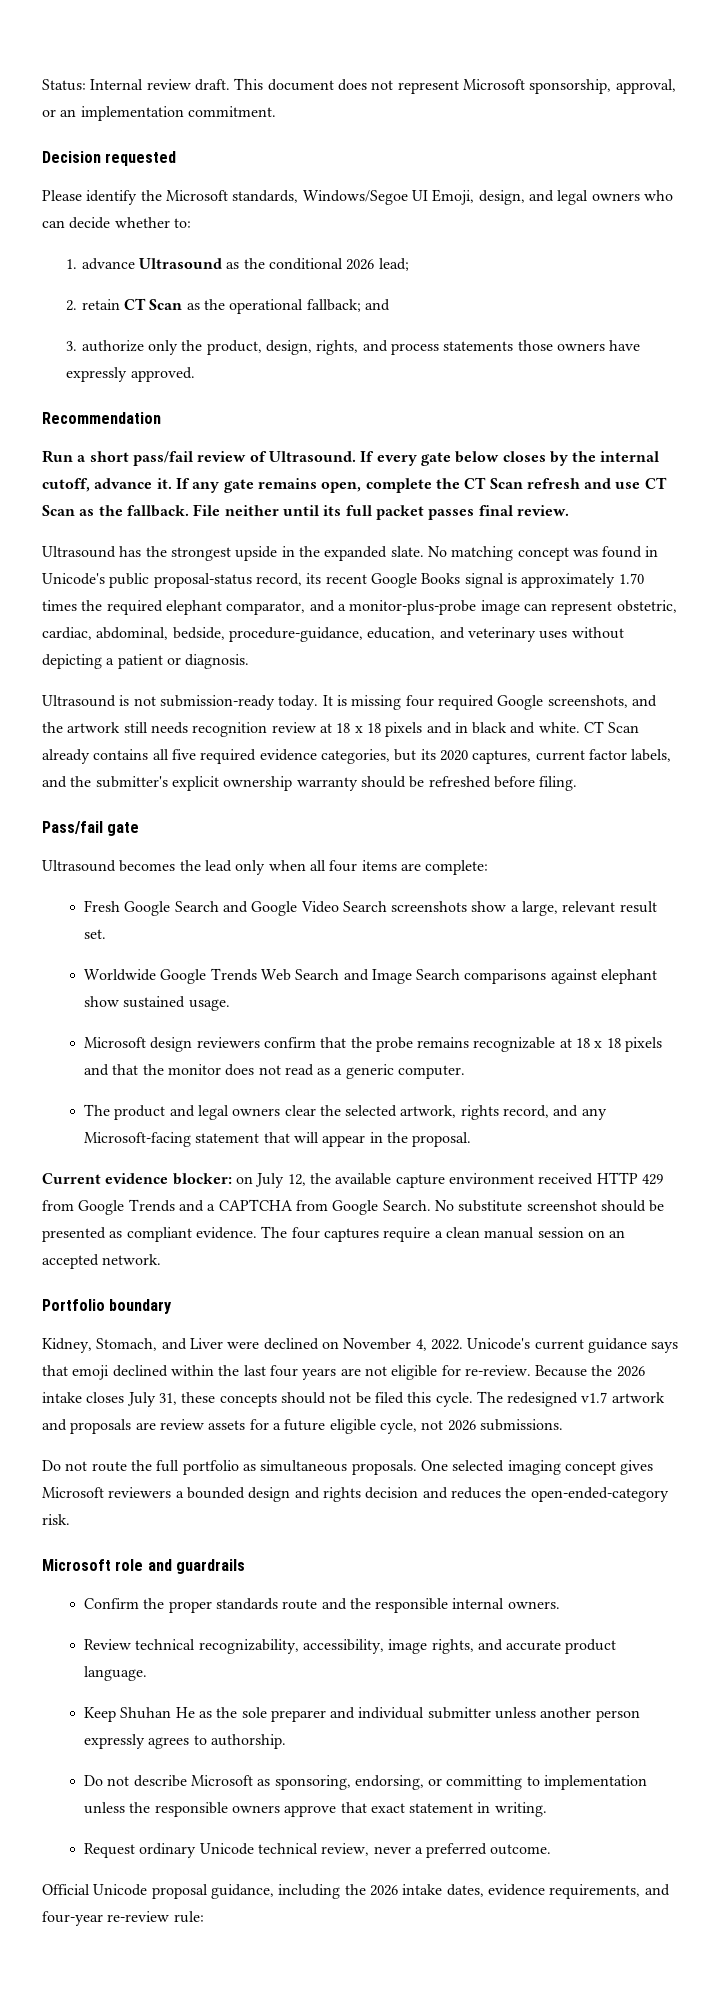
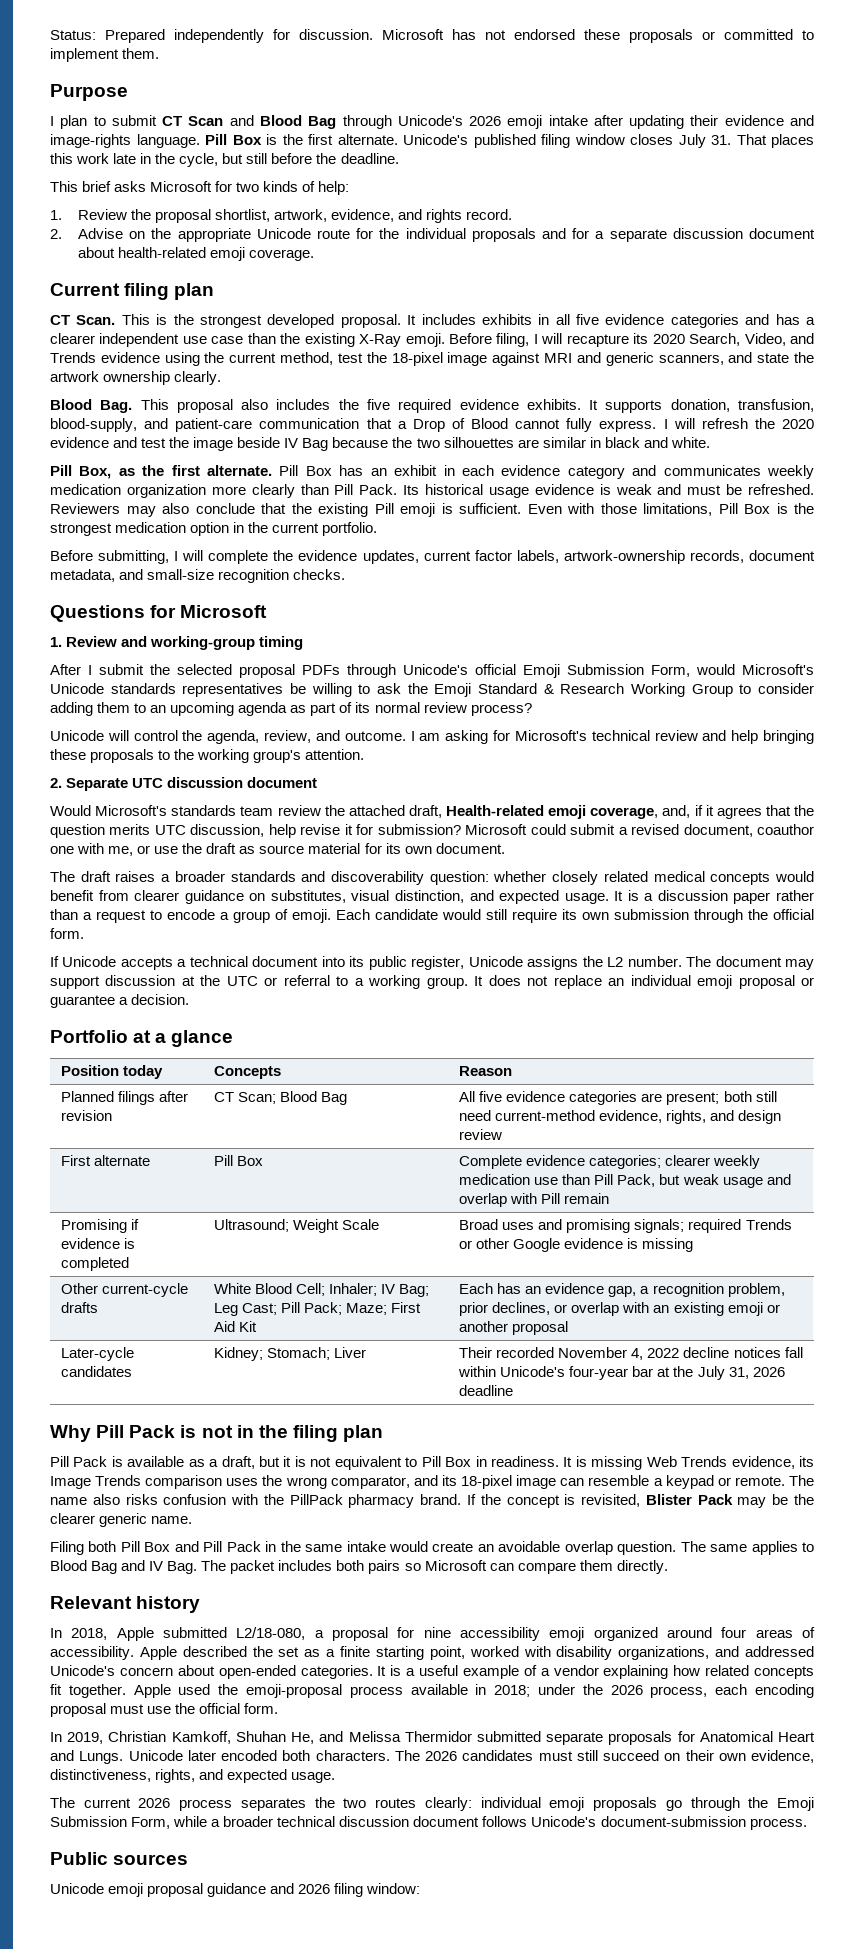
[90,78,676,94] [42,106,276,121] [42,151,177,166] [42,189,673,205] [42,217,191,229] [66,258,409,271] [66,298,390,314] [66,340,641,355] [66,367,195,382] [42,412,161,424] [42,450,660,466] [42,477,667,493] [42,504,569,520] [42,546,659,561] [42,573,644,588] [42,600,677,615] [42,627,624,642] [42,654,250,669] [42,695,657,710] [42,721,640,737] [42,749,672,764] [42,776,578,791] [42,821,140,836] [42,860,489,875] [83,900,657,916] [83,929,106,939] [83,968,658,984] [83,996,230,1011] [83,1037,663,1052] [83,1064,466,1079] [83,1104,607,1120] [83,1132,472,1147] [42,1172,663,1188] [42,1199,665,1215] [42,1226,626,1242] [42,1254,162,1269] [42,1299,173,1314] [42,1338,679,1353] [42,1365,645,1380] [42,1391,665,1407] [42,1419,563,1434] [42,1460,654,1475] [42,1487,669,1502] [42,1514,70,1525] [42,1559,245,1574] [83,1598,560,1613] [83,1639,617,1654] [83,1666,147,1681] [83,1707,640,1722] [83,1734,286,1749] [83,1775,648,1790] [83,1802,547,1817] [83,1843,552,1858] [42,1884,670,1899] [42,1911,204,1926] Internal review draft. This document does not represent Microsoft sponsorship, approval, or an implementation commitment. // Decision requested // Please identify the Microsoft standards, Windows/Segoe UI Emoji, design, and legal owners who can decide whether to: // 1. advance Ultrasound as the conditional 2026 lead; // 2. retain CT Scan as the operational fallback; and // 3. authorize only the product, design, rights, and process statements those owners have expressly approved. // Recommendation // Run a short pass/fail review of Ultrasound. If every gate below closes by the internal cutoff, advance it. If any gate remains open, complete the CT Scan refresh and use CT Scan as the fallback. File neither until its full packet passes final review. // Ultrasound has the strongest upside in the expanded slate. No matching concept was found in Unicode's public proposal-status record, its recent Google Books signal is approximately 1.70 times the required elephant comparator, and a monitor-plus-probe image can represent obstetric, cardiac, abdominal, bedside, procedure-guidance, education, and veterinary uses without depicting a patient or diagnosis. // Ultrasound is not submission-ready today. It is missing four required Google screenshots, and the artwork still needs recognition review at 18 x 18 pixels and in black and white. CT Scan already contains all five required evidence categories, but its 2020 captures, current factor labels, and the submitter's explicit ownership warranty should be refreshed before filing. // Pass/fail gate // Ultrasound becomes the lead only when all four items are complete: // Fresh Google Search and Google Video Search screenshots show a large, relevant result set. // Worldwide Google Trends Web Search and Image Search comparisons against elephant show sustained usage. // Microsoft design reviewers confirm that the probe remains recognizable at 18 x 18 pixels and that the monitor does not read as a generic computer. // The product and legal owners clear the selected artwork, rights record, and any Microsoft-facing statement that will appear in the proposal. // Current evidence blocker: on July 12, the available capture environment received HTTP 429 from Google Trends and a CAPTCHA from Google Search. No substitute screenshot should be presented as compliant evidence. The four captures require a clean manual session on an accepted network. // Portfolio boundary // Kidney, Stomach, and Liver were declined on November 4, 2022. Unicode's current guidance says that emoji declined within the last four years are not eligible for re-review. Because the 2026 intake closes July 31, these concepts should not be filed this cycle. The redesigned v1.7 artwork and proposals are review assets for a future eligible cycle, not 2026 submissions. // Do not route the full portfolio as simultaneous proposals. One selected imaging concept gives Microsoft reviewers a bounded design and rights decision and reduces the open-ended-category risk. // Microsoft role and guardrails // Confirm the proper standards route and the responsible internal owners. // Review technical recognizability, accessibility, image rights, and accurate product language. // Keep Shuhan He as the sole preparer and individual submitter unless another person expressly agrees to authorship. // Do not describe Microsoft as sponsoring, endorsing, or committing to implementation unless the responsible owners approve that exact statement in writing. // Request ordinary Unicode technical review, never a preferred outcome. // Official Unicode proposal guidance, including the 2026 intake dates, evidence requirements, and four-year re-review rule: -> [105,29,814,43] [50,48,160,62] [50,84,128,101] [50,115,815,129] [50,134,814,148] [50,153,399,167] [50,181,350,195] [50,209,513,223] [50,228,815,242] [78,247,315,261] [50,283,215,300] [50,314,816,328] [50,333,815,347] [50,352,815,366] [50,371,222,385] [50,399,815,413] [50,418,814,432] [50,437,710,451] [50,465,814,479] [50,484,814,498] [50,503,814,517] [50,522,378,536] [50,550,816,564] [50,569,346,583] [50,605,268,622] [50,636,304,650] [50,664,814,678] [50,683,814,697] [50,702,532,716] [50,730,815,744] [50,749,365,763] [50,777,318,791] [50,805,814,819] [50,824,814,838] [50,843,505,856] [50,871,814,885] [50,890,814,904] [50,909,814,923] [50,928,84,939] [50,956,815,970] [50,975,815,989] [50,994,190,1008] [50,1030,234,1047] [61,1065,164,1079] [214,1066,282,1079] [459,1066,513,1076] [61,1091,189,1105] [61,1110,113,1121] [214,1091,348,1105] [459,1091,777,1105] [459,1110,782,1124] [459,1129,503,1140] [61,1155,151,1166] [214,1155,264,1166] [459,1155,761,1169] [459,1174,791,1188] [459,1193,610,1207] [61,1219,140,1233] [61,1238,136,1249] [61,1257,130,1271] [214,1219,380,1233] [459,1219,792,1233] [459,1238,694,1252] [61,1283,189,1297] [61,1302,99,1313] [214,1283,430,1297] [214,1302,422,1316] [214,1321,258,1332] [459,1283,785,1297] [459,1302,780,1316] [459,1321,569,1335] [61,1347,135,1361] [61,1366,133,1377] [214,1347,367,1361] [459,1347,803,1360] [458,1366,785,1380] [459,1385,514,1396] [50,1425,384,1442] [50,1456,814,1470] [50,1475,815,1489] [50,1494,815,1508] [50,1513,193,1527] [50,1541,815,1555] [50,1560,668,1574] [50,1596,201,1613] [50,1627,816,1641] [50,1646,815,1660] [50,1665,814,1679] [50,1684,814,1698] [50,1703,279,1717] [50,1731,815,1745] [50,1750,814,1764] [50,1769,336,1783] [50,1797,815,1811] [50,1816,807,1830] [50,1852,189,1865] [50,1883,421,1897] Prepared independently for discussion. Microsoft has not endorsed these proposals or committed to implement them. // Purpose // I plan to submit CT Scan and Blood Bag through Unicode's 2026 emoji intake after updating their evidence and image-rights language. Pill Box is the first alternate. Unicode's published filing window closes July 31. That places this work late in the cycle, but still before the deadline. // This brief asks Microsoft for two kinds of help: // 1. Review the proposal shortlist, artwork, evidence, and rights record. // 2. Advise on the appropriate Unicode route for the individual proposals and for a separate discussion document about health-related emoji coverage. // Current filing plan // CT Scan. This is the strongest developed proposal. It includes exhibits in all five evidence categories and has a clearer independent use case than the existing X-Ray emoji. Before filing, I will recapture its 2020 Search, Video, and Trends evidence using the current method, test the 18-pixel image against MRI and generic scanners, and state the artwork ownership clearly. // Blood Bag. This proposal also includes the five required evidence exhibits. It supports donation, transfusion, blood-supply, and patient-care communication that a Drop of Blood cannot fully express. I will refresh the 2020 evidence and test the image beside IV Bag because the two silhouettes are similar in black and white. // Pill Box, as the first alternate. Pill Box has an exhibit in each evidence category and communicates weekly medication organization more clearly than Pill Pack. Its historical usage evidence is weak and must be refreshed. Reviewers may also conclude that the existing Pill emoji is sufficient. Even with those limitations, Pill Box is the strongest medication option in the current portfolio. // Before submitting, I will complete the evidence updates, current factor labels, artwork-ownership records, document metadata, and small-size recognition checks. // Questions for Microsoft // 1. Review and working-group timing // After I submit the selected proposal PDFs through Unicode's official Emoji Submission Form, would Microsoft's Unicode standards representatives be willing to ask the Emoji Standard & Research Working Group to consider adding them to an upcoming agenda as part of its normal review process? // Unicode will control the agenda, review, and outcome. I am asking for Microsoft's technical review and help bringing these proposals to the working group's attention. // 2. Separate UTC discussion document // Would Microsoft's standards team review the attached draft, Health-related emoji coverage, and, if it agrees that the question merits UTC discussion, help revise it for submission? Microsoft could submit a revised document, coauthor one with me, or use the draft as source material for its own document. // The draft raises a broader standards and discoverability question: whether closely related medical concepts would benefit from clearer guidance on substitutes, visual distinction, and expected usage. It is a discussion paper rather than a request to encode a group of emoji. Each candidate would still require its own submission through the official form. // If Unicode accepts a technical document into its public register, Unicode assigns the L2 number. The document may support discussion at the UTC or referral to a working group. It does not replace an individual emoji proposal or guarantee a decision. // Portfolio at a glance // Position today | Concepts | Reason // Planned filings after revision | CT Scan; Blood Bag | All five evidence categories are present; both still need current-method evidence, rights, and design review // First alternate | Pill Box | Complete evidence categories; clearer weekly medication use than Pill Pack, but weak usage and overlap with Pill remain // Promising if evidence is completed | Ultrasound; Weight Scale | Broad uses and promising signals; required Trends or other Google evidence is missing // Other current-cycle drafts | White Blood Cell; Inhaler; IV Bag; Leg Cast; Pill Pack; Maze; First Aid Kit | Each has an evidence gap, a recognition problem, prior declines, or overlap with an existing emoji or another proposal // Later-cycle candidates | Kidney; Stomach; Liver | Their recorded November 4, 2022 decline notices fall within Unicode's four-year bar at the July 31, 2026 deadline // Why Pill Pack is not in the filing plan // Pill Pack is available as a draft, but it is not equivalent to Pill Box in readiness. It is missing Web Trends evidence, its Image Trends comparison uses the wrong comparator, and its 18-pixel image can resemble a keypad or remote. The name also risks confusion with the PillPack pharmacy brand. If the concept is revisited, Blister Pack may be the clearer generic name. // Filing both Pill Box and Pill Pack in the same intake would create an avoidable overlap question. The same applies to Blood Bag and IV Bag. The packet includes both pairs so Microsoft can compare them directly. // Relevant history // In 2018, Apple submitted L2/18-080, a proposal for nine accessibility emoji organized around four areas of accessibility. Apple described the set as a finite starting point, worked with disability organizations, and addressed Unicode's concern about open-ended categories. It is a useful example of a vendor explaining how related concepts fit together. Apple used the emoji-proposal process available in 2018; under the 2026 process, each encoding proposal must use the official form. // In 2019, Christian Kamkoff, Shuhan He, and Melissa Thermidor submitted separate proposals for Anatomical Heart and Lungs. Unicode later encoded both characters. The 2026 candidates must still succeed on their own evidence, distinctiveness, rights, and expected usage. // The current 2026 process separates the two routes clearly: individual emoji proposals go through the Emoji Submission Form, while a broader technical discussion document follows Unicode's document-submission process. // Public sources // Unicode emoji proposal guidance and 2026 filing window:

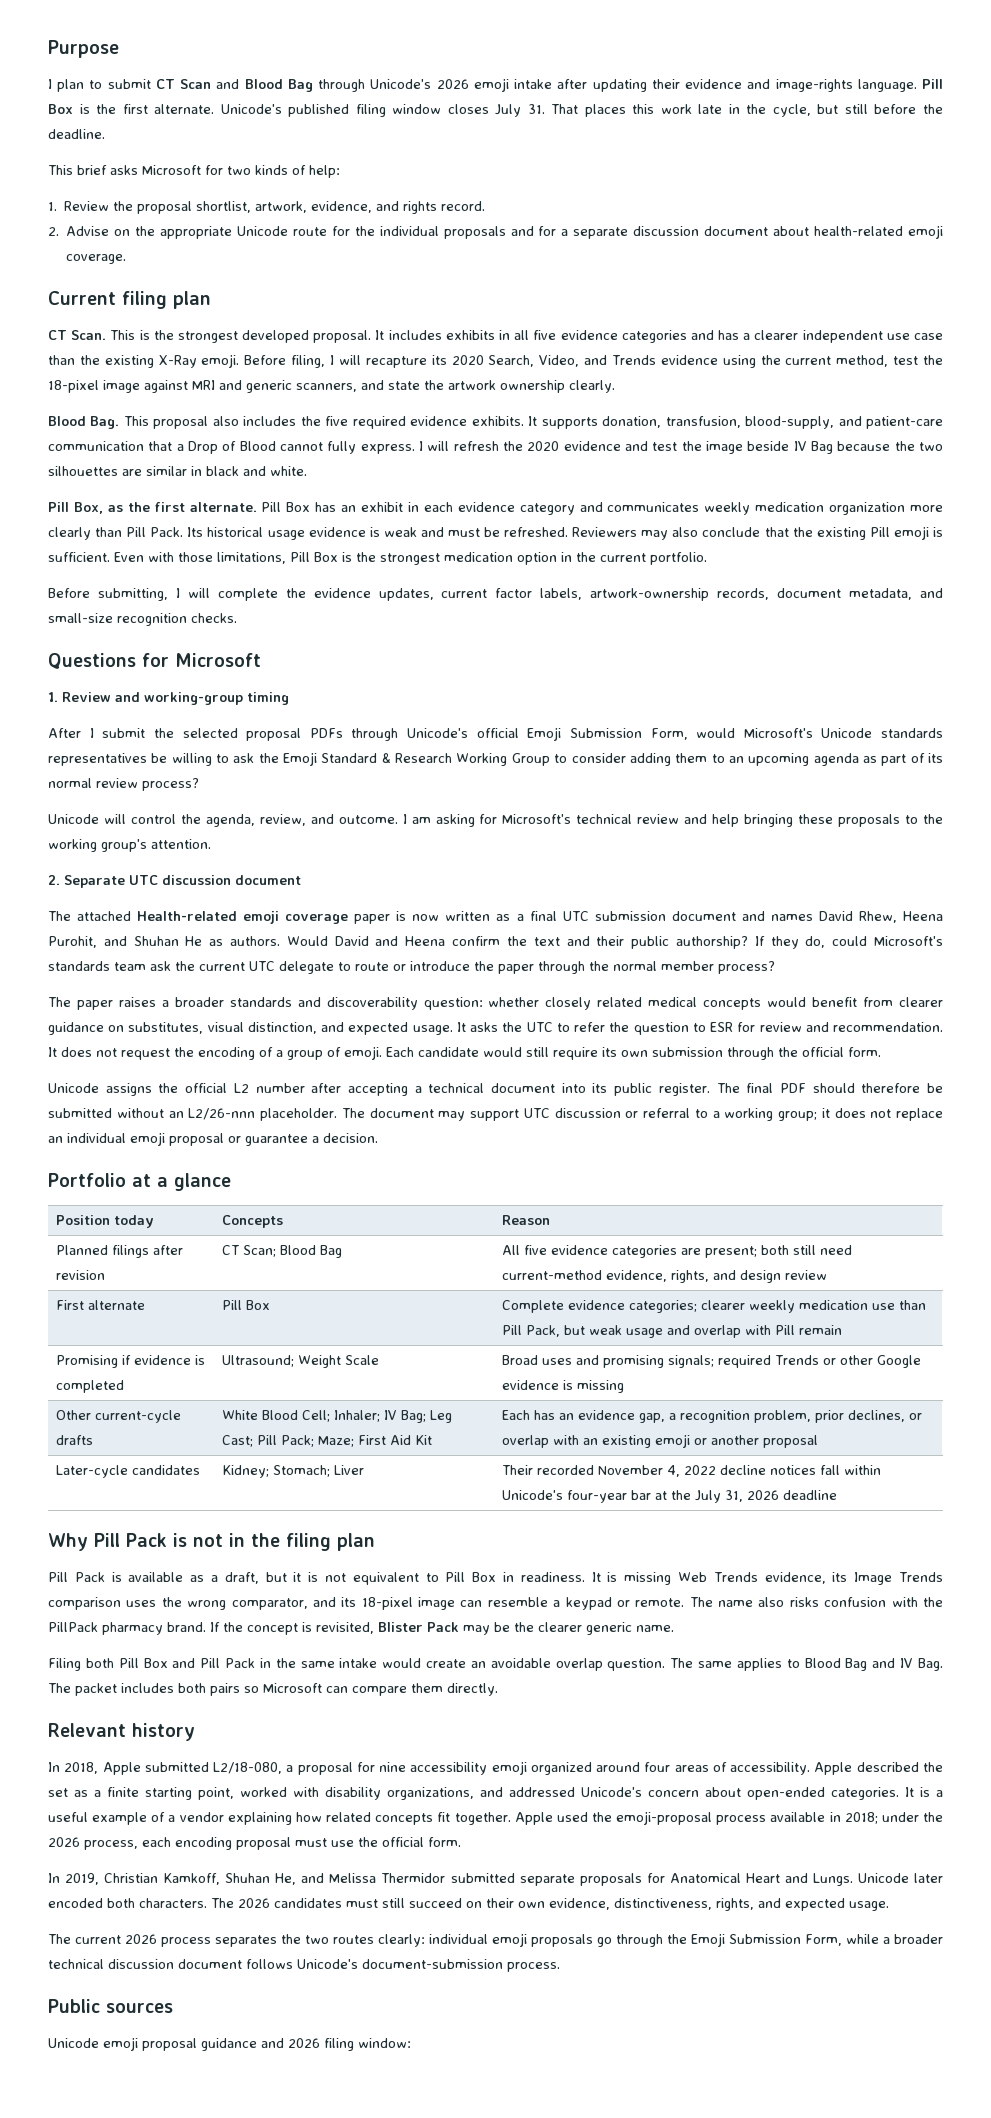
[50,29,814,43] [50,48,160,62] Status: Prepared independently for discussion. Microsoft has not endorsed these proposals or committed to implement them. // -> (48, 49) none
[50,805,814,819] [50,824,814,838] [50,843,505,856] [50,871,111,882] Would Microsoft's standards team review the attached draft, Health-related emoji coverage, and, if it agrees that the question merits UTC discussion, help revise it for submission? Microsoft could submit a revised document, coauthor one with me, or use the draft as source material for its own document. // The draft -> [48,911,943,924] [48,936,944,949] [48,961,775,974] [48,997,113,1010] The attached Health-related emoji coverage paper is now written as a final UTC submission document and names David Rhew, Heena Purohit, and Shuhan He as authors. Would David and Heena confirm the text and their public authorship? If they do, could Microsoft's standards team ask the current UTC delegate to route or introduce the paper through the normal member process? // The paper
[627,890,814,904] [50,909,215,923] is a discussion paper rather than a request to encode -> [470,1022,943,1035] [48,1047,273,1060] asks the UTC to refer the question to ESR for review and recommendation. It does not request the encoding of
[50,956,173,970] If Unicode accepts -> [48,1083,408,1096] Unicode assigns the official L2 number after accepting
[411,956,815,970] [50,975,258,989] register, Unicode assigns the L2 number. The document may support discussion at the UTC -> [658,1083,944,1096] [48,1108,621,1121] register. The final PDF should therefore be submitted without an L2/26-nnn placeholder. The document may support UTC discussion
[426,976,484,989] group. It -> [778,1108,830,1121] group; it

